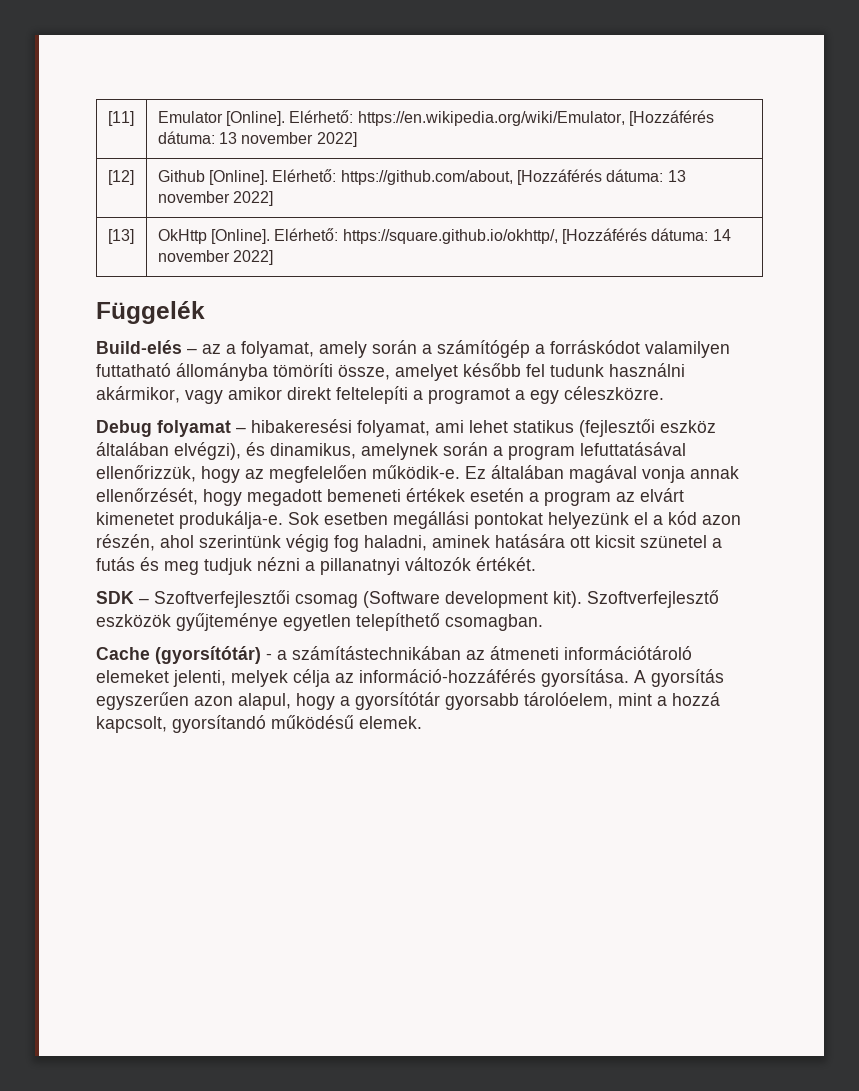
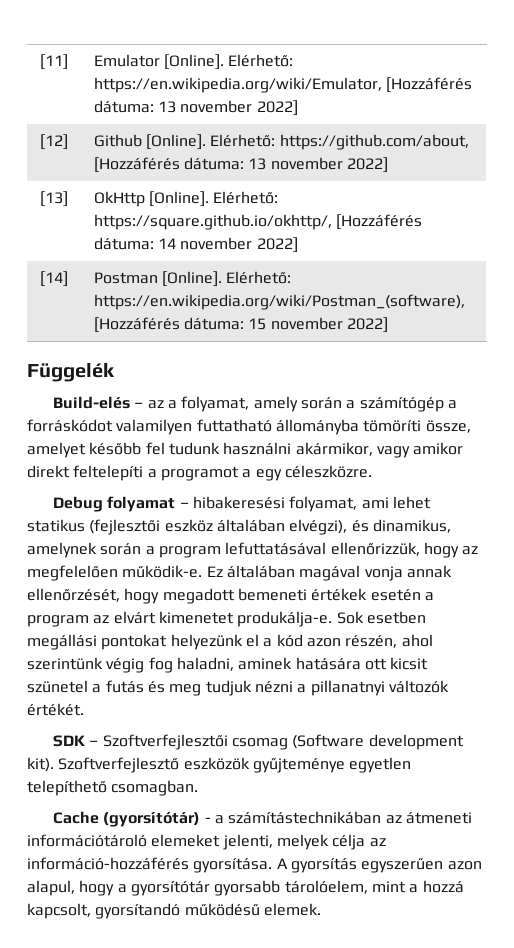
(274, 257) none -> [39,271,68,287] [93,271,292,287] [93,294,465,310] [93,317,388,333] // [14] | Postman [Online]. Elérhető: https://en.wikipedia.org/wiki/Postman_(software), [Hozzáférés dátuma: 15 november 2022]

